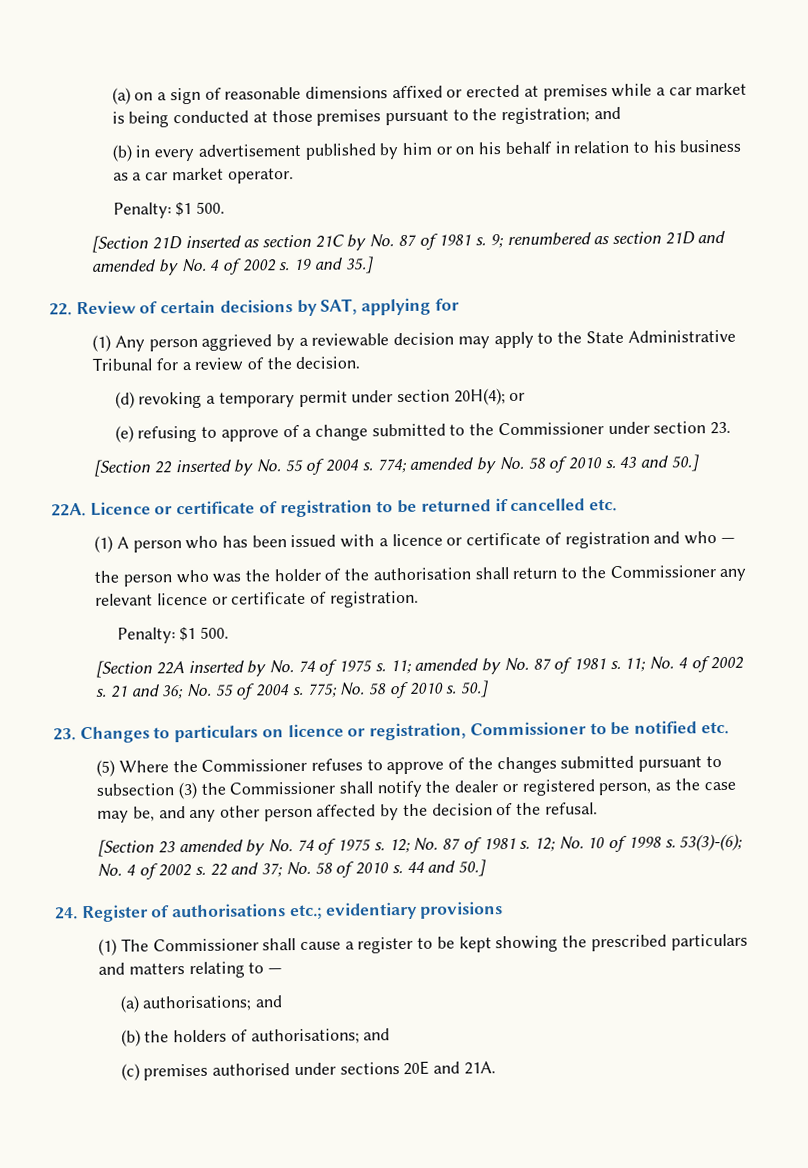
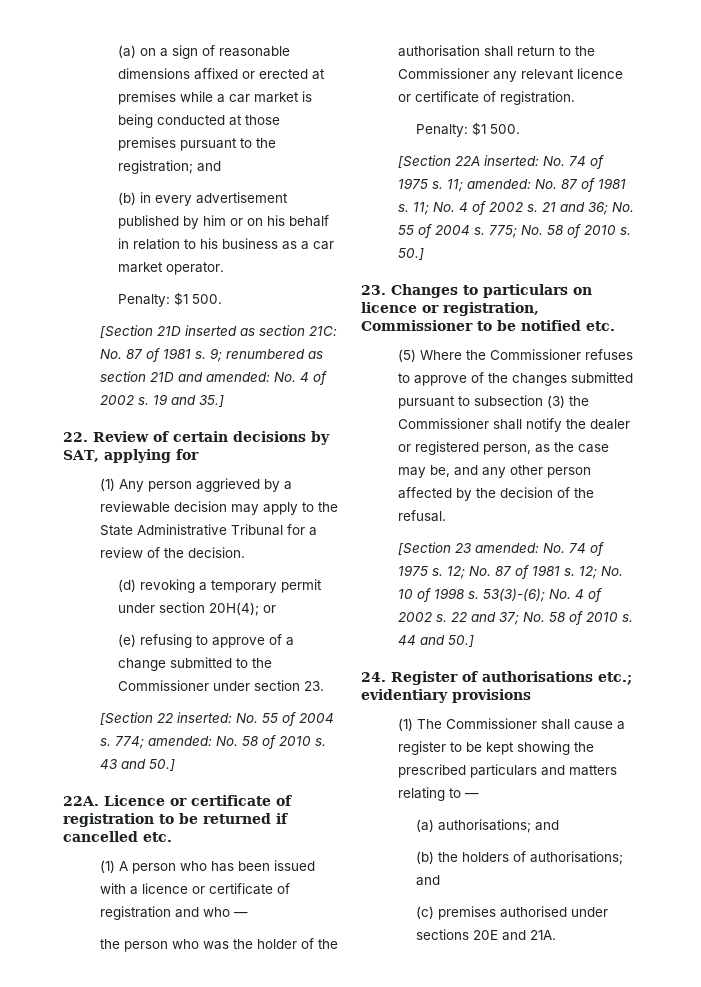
[314,234,367,251] 21C by -> [308,326,337,336] 21C:
[91,259,179,276] amended by -> [205,372,270,382] amended:
[174,459,254,476] inserted by -> [176,712,232,723] inserted:
[409,457,497,474] amended by -> [147,736,212,746] amended:
[187,660,267,677] inserted by -> [483,155,539,166] inserted:
[414,658,502,675] amended by -> [466,179,531,189] amended:
[178,839,266,856] amended by -> [474,543,539,553] amended:

